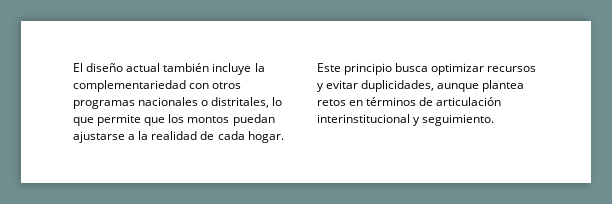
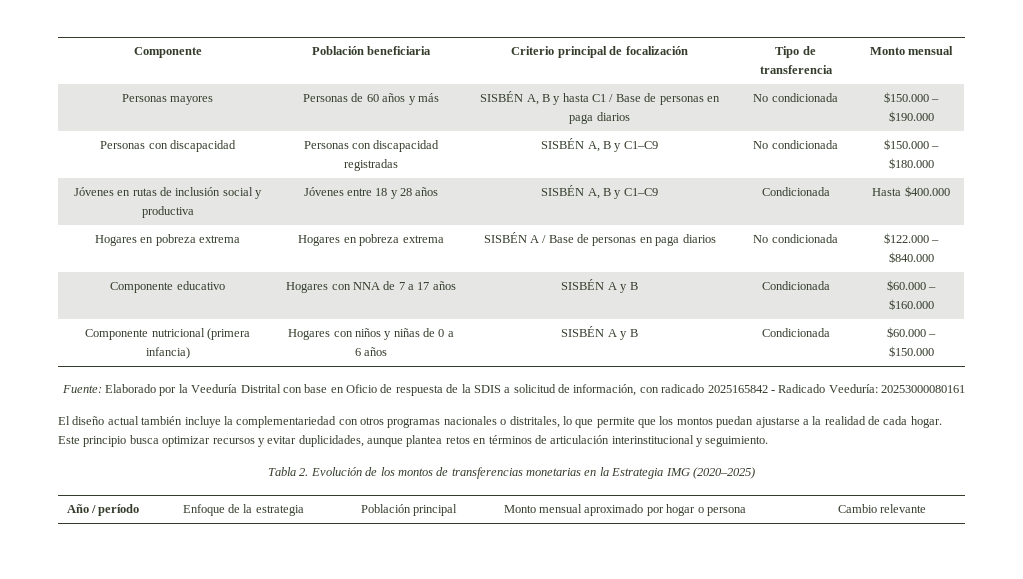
(73, 67) none -> [133,47,202,58] [311,46,432,55] [511,46,688,58] [775,46,816,58] [759,65,833,74] [869,46,954,55] [121,94,214,105] [303,93,439,105] [480,91,720,105] [569,112,630,124] [753,93,838,102] [883,92,940,103] [888,111,934,122] [100,140,236,152] [303,140,440,152] [344,159,398,171] [541,138,658,152] [753,140,838,149] [883,139,940,150] [888,158,934,169] [73,187,263,199] [141,206,194,218] [303,187,439,199] [541,185,658,199] [761,187,830,196] [872,186,950,197] [94,234,241,246] [298,234,444,246] [483,232,716,246] [753,234,838,243] [883,233,940,244] [888,252,934,263] [110,281,225,293] [286,281,456,293] [561,279,638,293] [761,281,830,290] [886,280,937,291] [888,299,934,310] [85,328,250,340] [145,347,190,359] [288,328,454,340] [354,347,388,356] [561,326,638,340] [761,328,830,337] [886,327,937,338] [888,346,934,357] [61,384,965,396] Componente | Población beneficiaria | Criterio principal de focalización | Tipo de transferencia | Monto mensual // Personas mayores | Personas de 60 años y más | SISBÉN A, B y hasta C1 / Base de personas en paga diarios | No condicionada | $150.000 – $190.000 // Personas con discapacidad | Personas con discapacidad registradas | SISBÉN A, B y C1–C9 | No condicionada | $150.000 – $180.000 // Jóvenes en rutas de inclusión social y productiva | Jóvenes entre 18 y 28 años | SISBÉN A, B y C1–C9 | Condicionada | Hasta $400.000 // Hogares en pobreza extrema | Hogares en pobreza extrema | SISBÉN A / Base de personas en paga diarios | No condicionada | $122.000 – $840.000 // Componente educativo | Hogares con NNA de 7 a 17 años | SISBÉN A y B | Condicionada | $60.000 – $160.000 // Componente nutricional (primera infancia) | Hogares con niños y niñas de 0 a 6 años | SISBÉN A y B | Condicionada | $60.000 – $150.000 // Fuente: Elaborado por la Veeduría Distrital con base en Oficio de respuesta de la SDIS a solicitud de información, con radicado 2025165842 - Radicado Veeduría: 20253000080161 //
(495, 120) none -> [268,467,755,479] [66,504,140,516] [182,504,304,516] [360,504,458,516] [503,504,746,516] [837,504,927,513] // Tabla 2. Evolución de los montos de transferencias monetarias en la Estrategia IMG (2020–2025) // Año / período | Enfoque de la estrategia | Población principal | Monto mensual aproximado por hogar o persona | Cambio relevante

